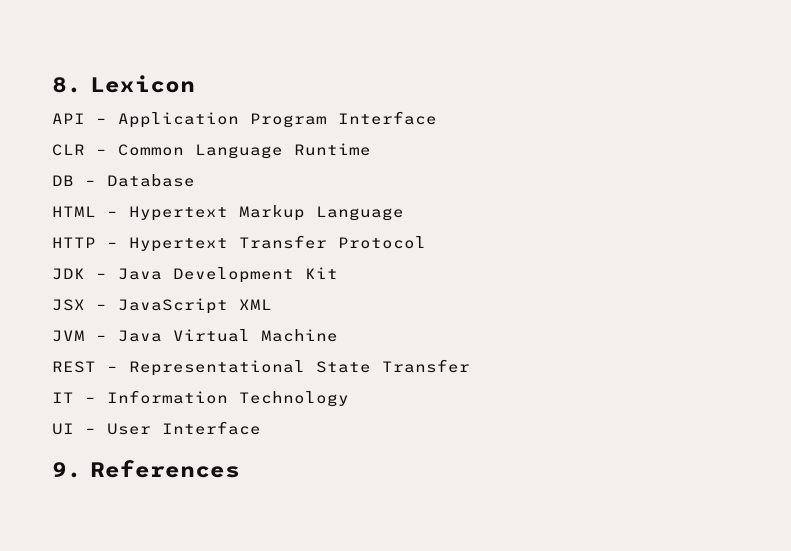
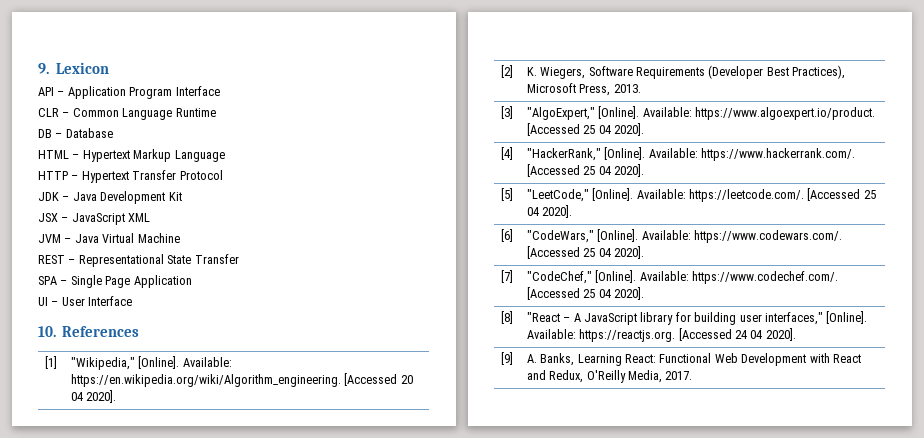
[52,77,82,93] 8. -> [38,63,49,74] 9.
[52,390,349,407] IT – Information Technology -> [38,275,192,288] SPA – Single Page Application
[52,462,82,478] 9. -> [38,326,56,337] 10.
(240, 469) none -> [44,356,57,369] [70,356,232,370] [70,373,413,387] [70,390,117,403] [500,65,513,78] [526,65,846,79] [526,83,641,96] [500,106,513,119] [526,106,875,120] [526,123,644,136] [500,147,513,160] [526,147,855,161] [526,164,644,177] [500,188,513,201] [526,188,876,202] [526,205,573,218] [500,229,513,242] [526,229,842,243] [526,246,644,259] [500,270,513,283] [526,270,838,284] [526,287,644,300] [500,311,513,324] [526,311,868,325] [526,328,796,342] [500,352,513,365] [526,353,861,366] [526,370,693,383] // [1] | "Wikipedia," [Online]. Available: https://en.wikipedia.org/wiki/Algorithm_engineering. [Accessed 20 04 2020]. // [2] | K. Wiegers, Software Requirements (Developer Best Practices), Microsoft Press, 2013. // [3] | "AlgoExpert," [Online]. Available: https://www.algoexpert.io/product. [Accessed 25 04 2020]. // [4] | "HackerRank," [Online]. Available: https://www.hackerrank.com/. [Accessed 25 04 2020]. // [5] | "LeetCode," [Online]. Available: https://leetcode.com/. [Accessed 25 04 2020]. // [6] | "CodeWars," [Online]. Available: https://www.codewars.com/. [Accessed 25 04 2020]. // [7] | "CodeChef," [Online]. Available: https://www.codechef.com/. [Accessed 25 04 2020]. // [8] | "React – A JavaScript library for building user interfaces," [Online]. Available: https://reactjs.org. [Accessed 24 04 2020]. // [9] | A. Banks, Learning React: Functional Web Development with React and Redux, O'Reilly Media, 2017.

